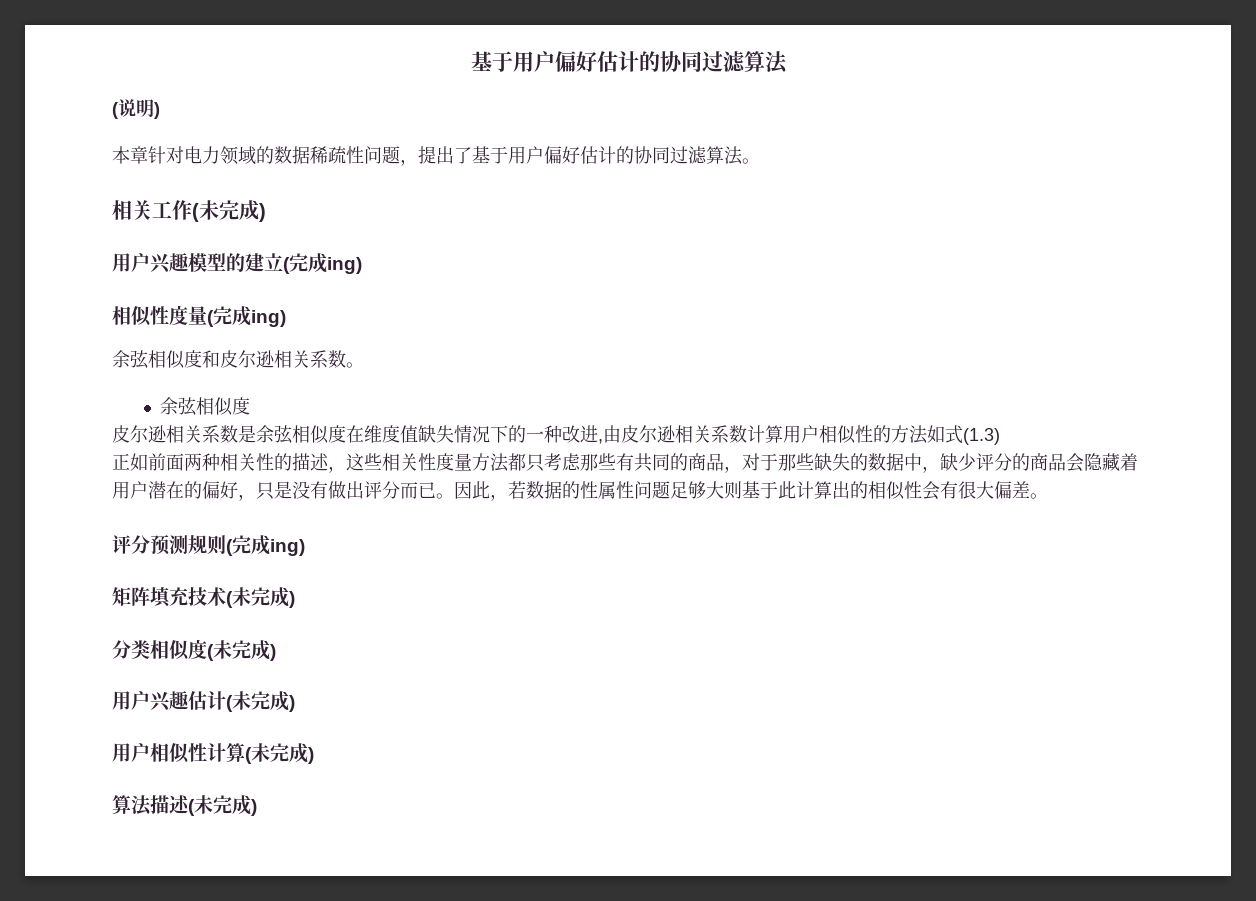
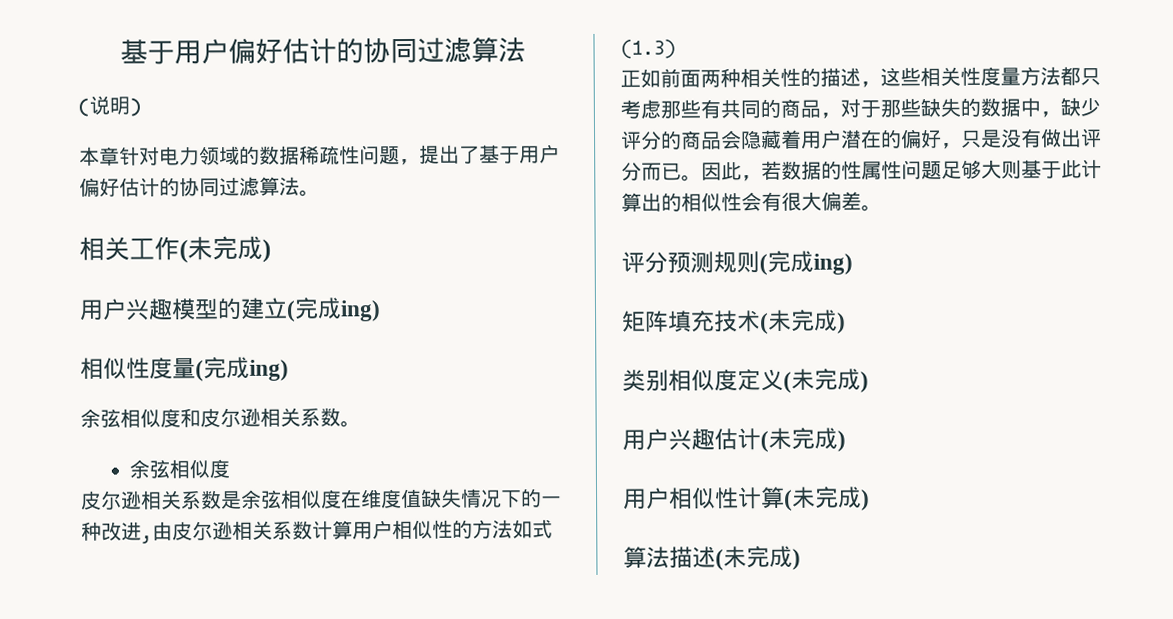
[112,639,207,660] 分类相似度 -> [622,368,784,392] 类别相似度定义

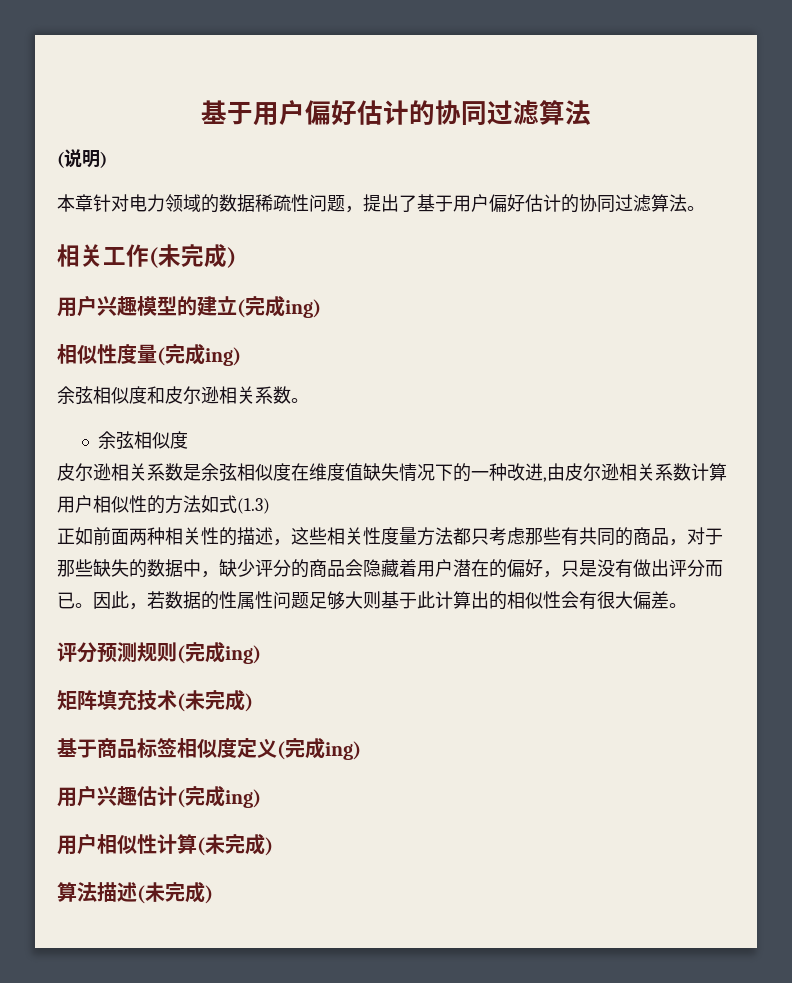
[622,369,669,392] 类别 -> [57,738,177,758] 基于商品标签
[791,368,869,393] 未完成) -> [285,737,361,760] 完成ing)
[768,427,846,452] 未完成) -> [185,785,261,808] 完成ing)

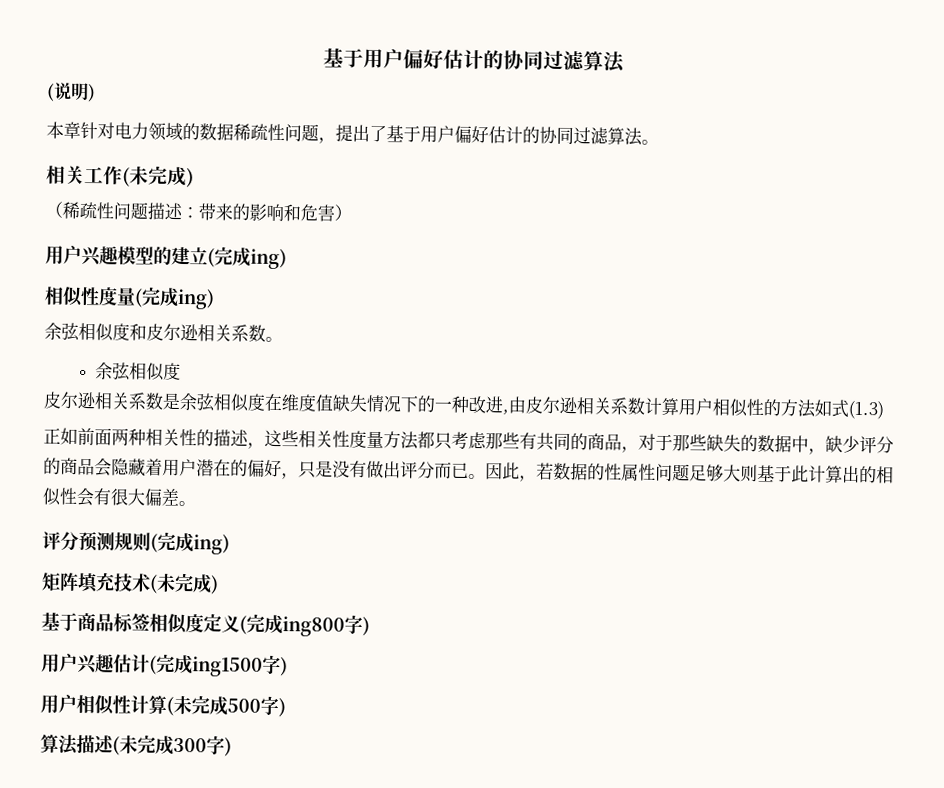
(236, 257) none -> [45,201,352,222] // （稀疏性问题描述：带来的影响和危害）
[325,741,361,760] ing) -> [282,614,370,637] ing800字)
[225,789,261,808] ing) -> [192,654,288,677] ing1500字)
(265, 844) none -> [227,695,279,716] 500字
(205, 892) none -> [173,735,225,755] 300字

